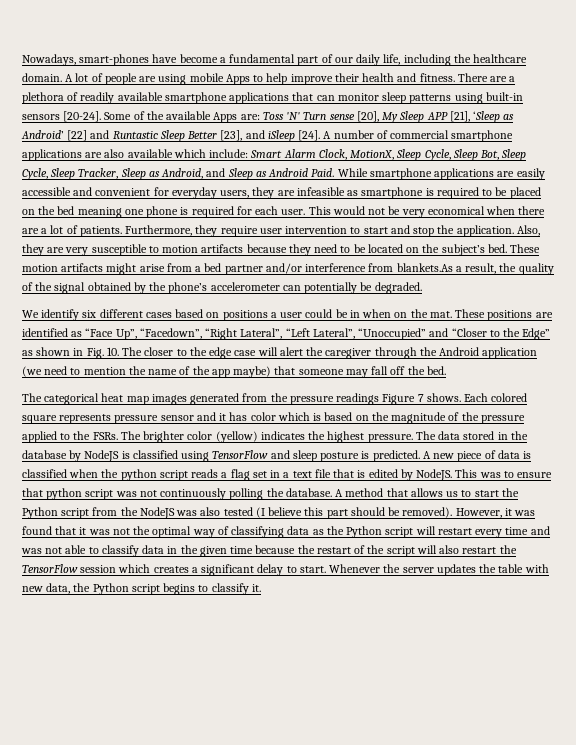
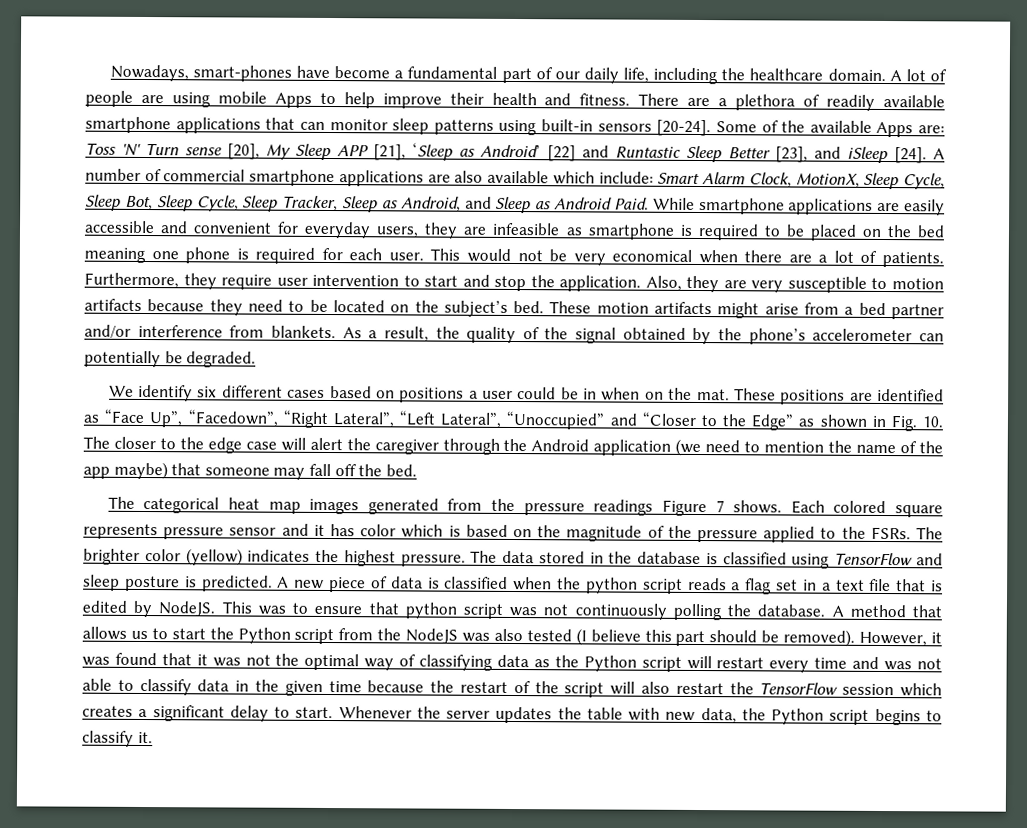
[396,263,453,272] blankets.As -> [270,325,362,339] blankets. As
[69,450,120,462] by NodeJS -> (702, 558) none

